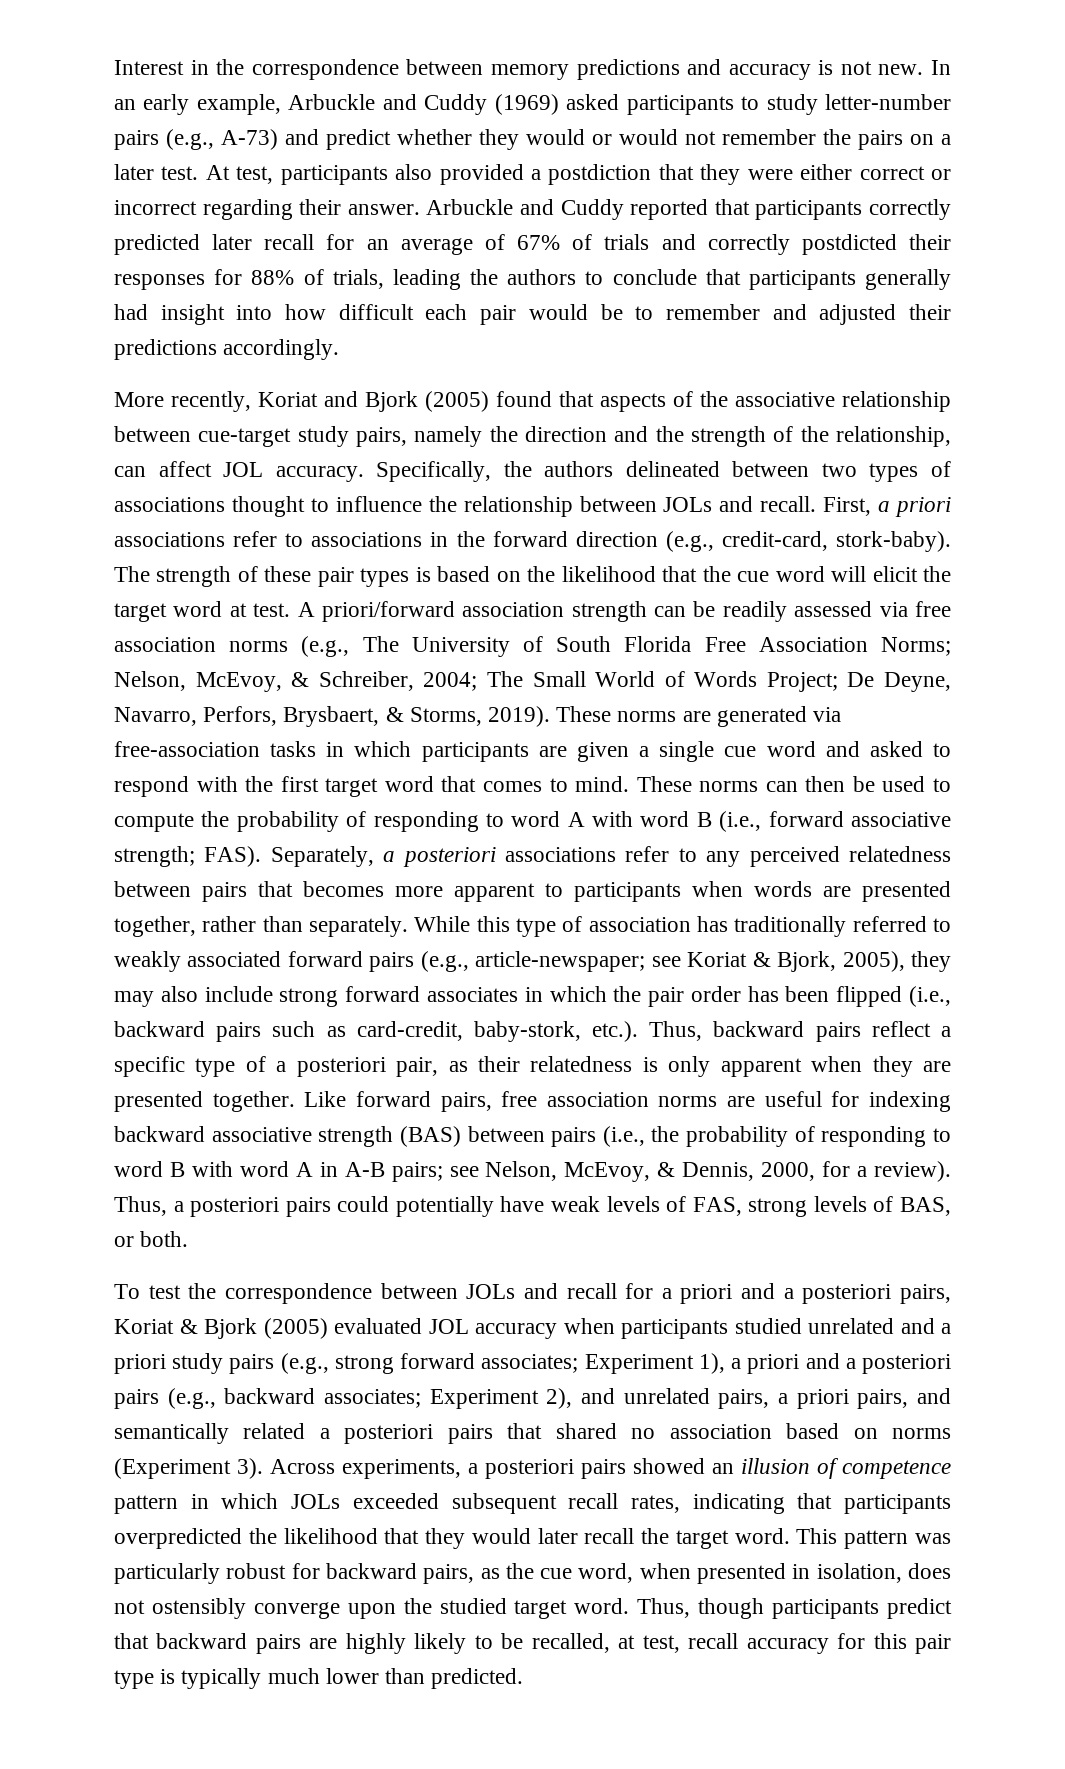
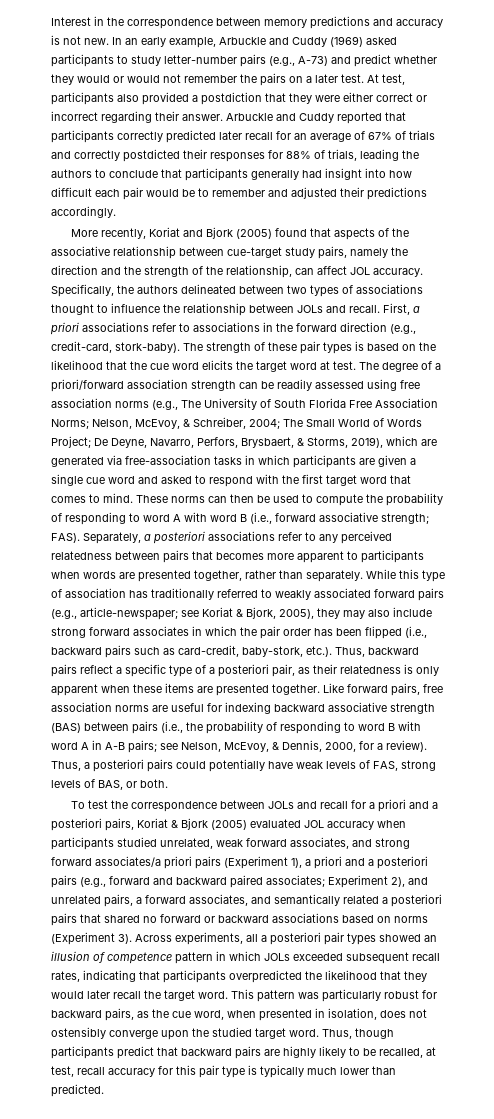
[831,566,918,582] will elicit -> [202,360,233,370] elicits
[297,602,315,617] A -> [359,361,441,372] The degree of a
[879,602,908,617] via -> [367,379,397,391] using
[488,706,677,727] 2019). These norms -> [351,436,418,448] 2019), which
[872,1056,913,1077] they -> [133,683,194,693] these items
[808,1318,951,1334] [114,1353,694,1374] unrelated and a priori study pairs (e.g., strong forward associates; Experiment -> [160,837,410,849] [51,856,288,869] unrelated, weak forward associates, and strong forward associates/a priori pairs (Experiment
[224,1388,316,1404] backward -> [109,875,263,888] forward and backward paired
[796,1389,909,1409] priori pairs, -> [145,894,248,906] forward associates,
[669,1424,772,1439] association -> [160,913,339,923] forward or backward associations
[468,1459,626,1479] a posteriori pairs -> [246,932,376,945] all a posteriori pair types

